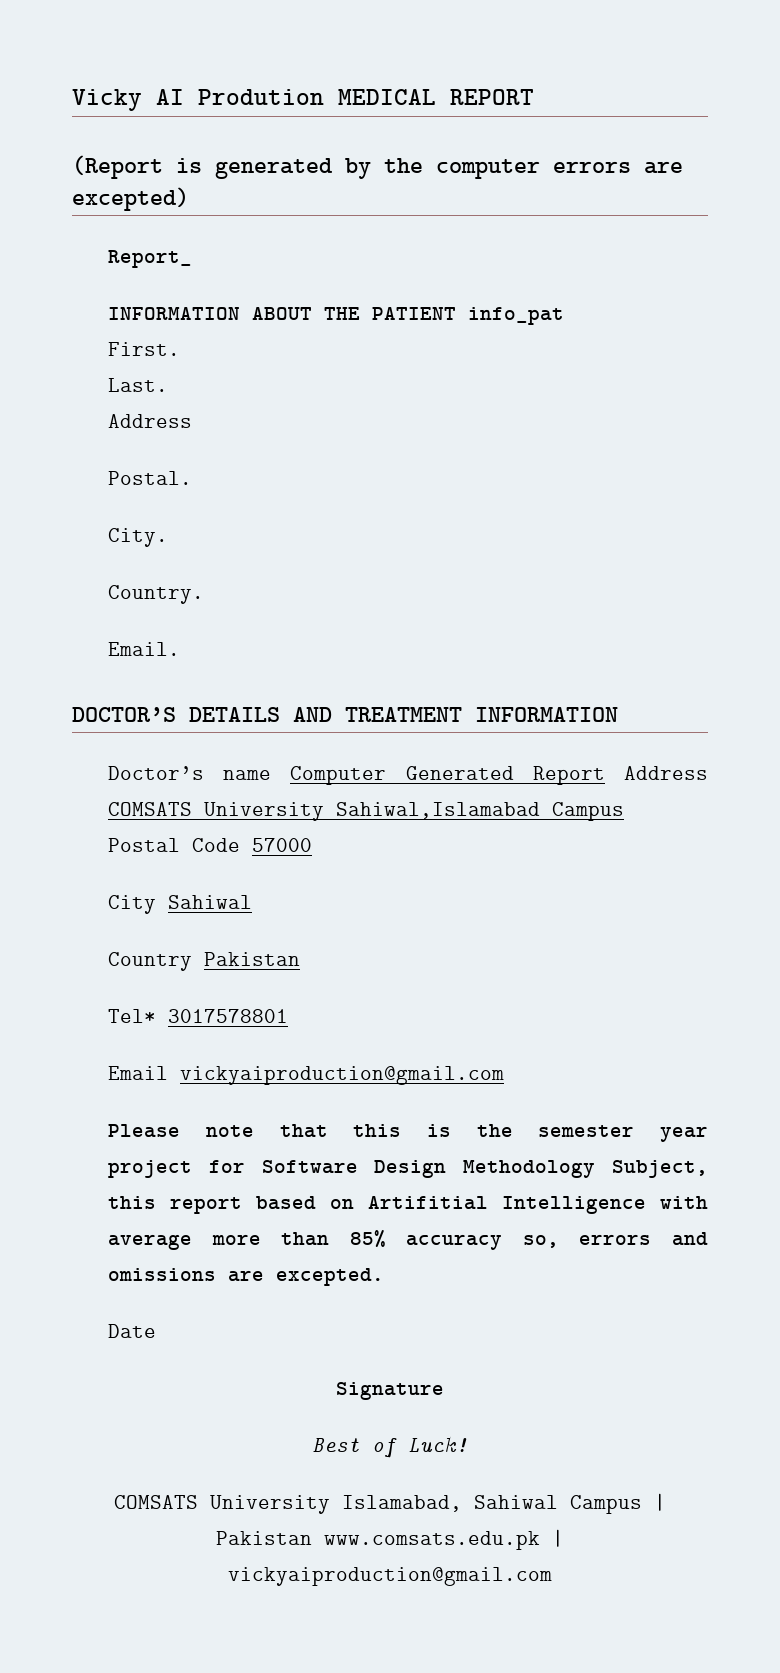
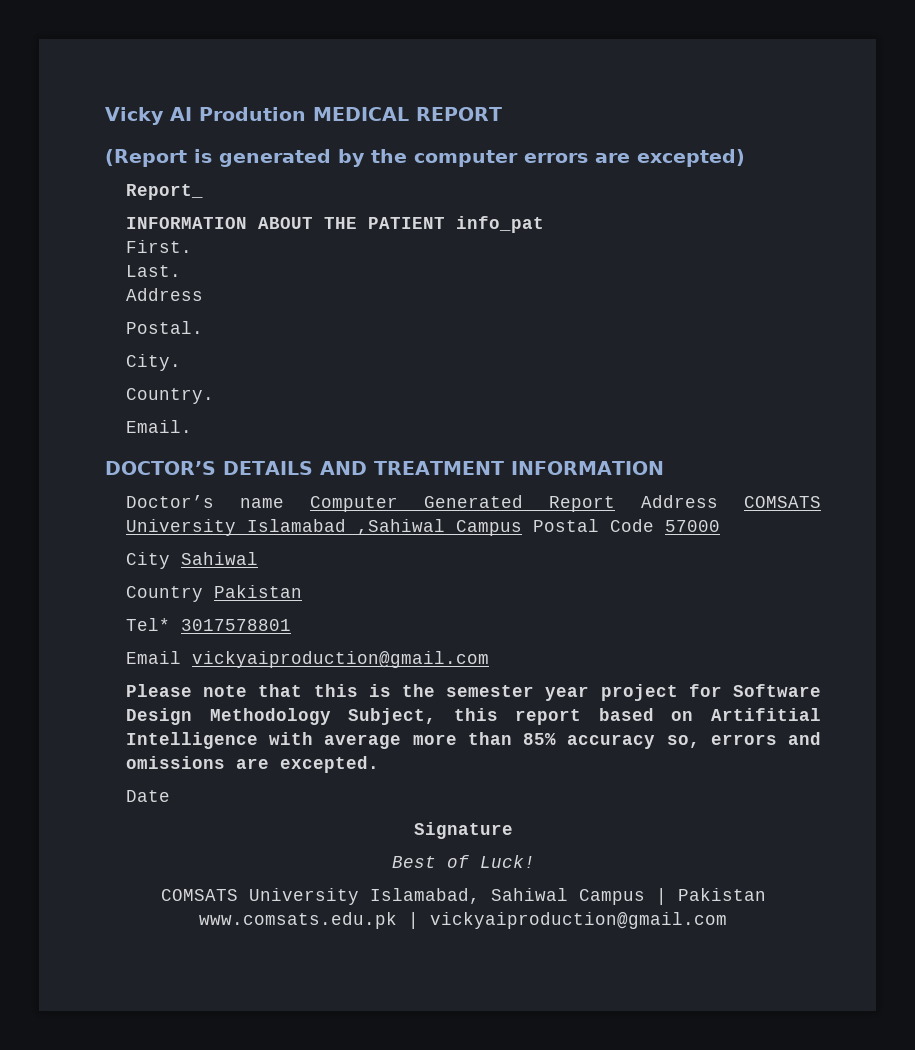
[336,802,541,819] Sahiwal,Islamabad -> [246,519,445,535] Islamabad ,Sahiwal

